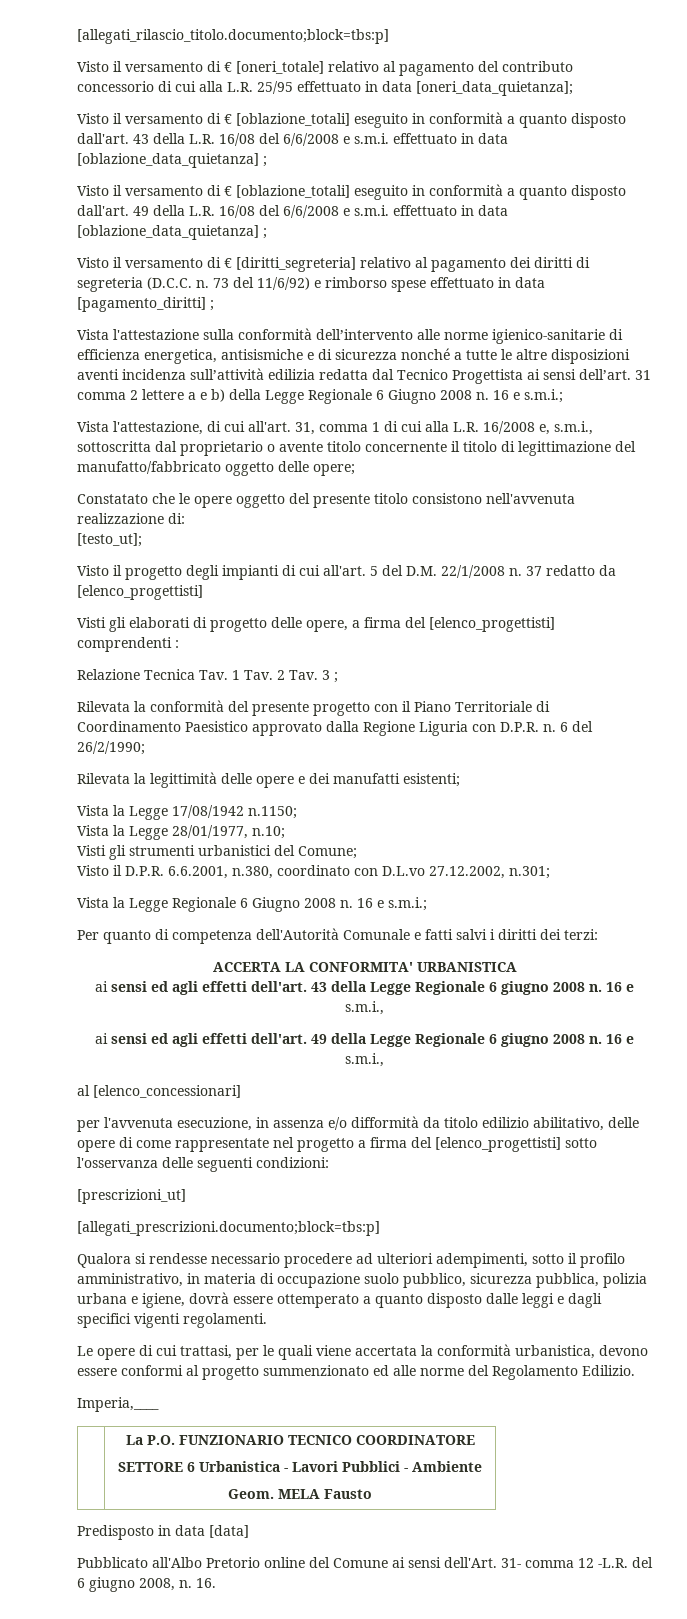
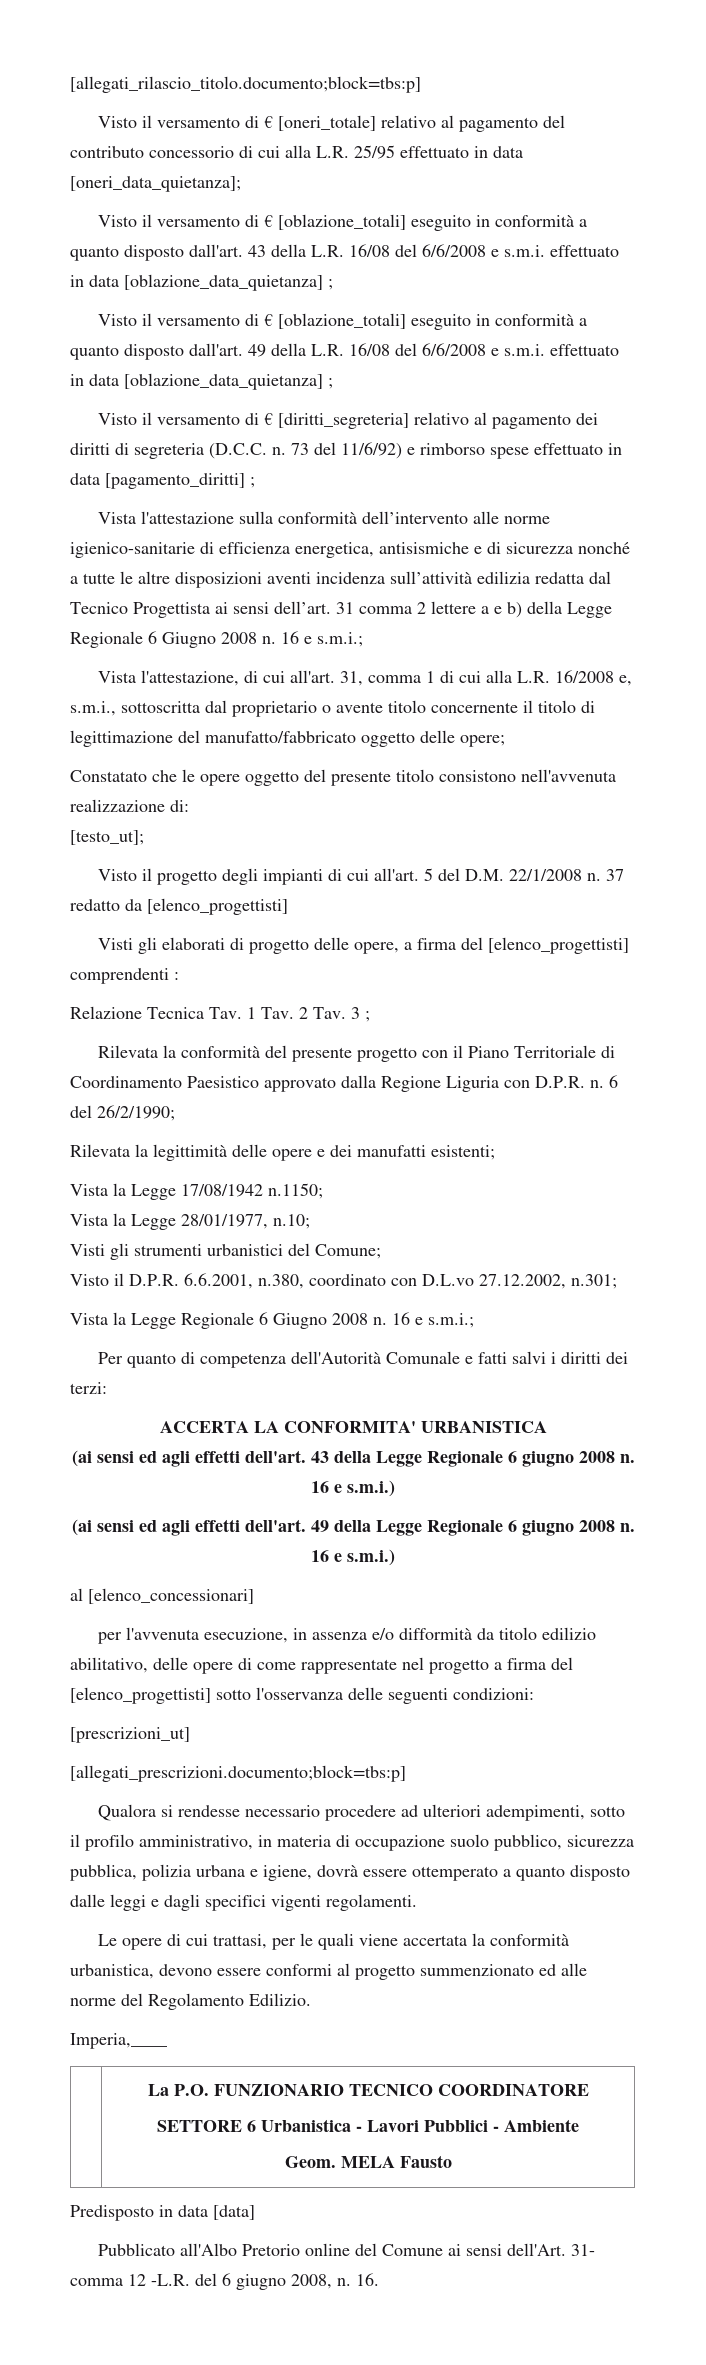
[95,981,108,992] ai -> [71,1450,92,1467] (ai
[345,1001,384,1015] [95,1033,108,1044] s.m.i., // ai -> [347,1480,395,1497] [71,1519,92,1536] s.m.i.) // (ai
[345,1053,384,1067] s.m.i., -> [347,1549,395,1566] s.m.i.)

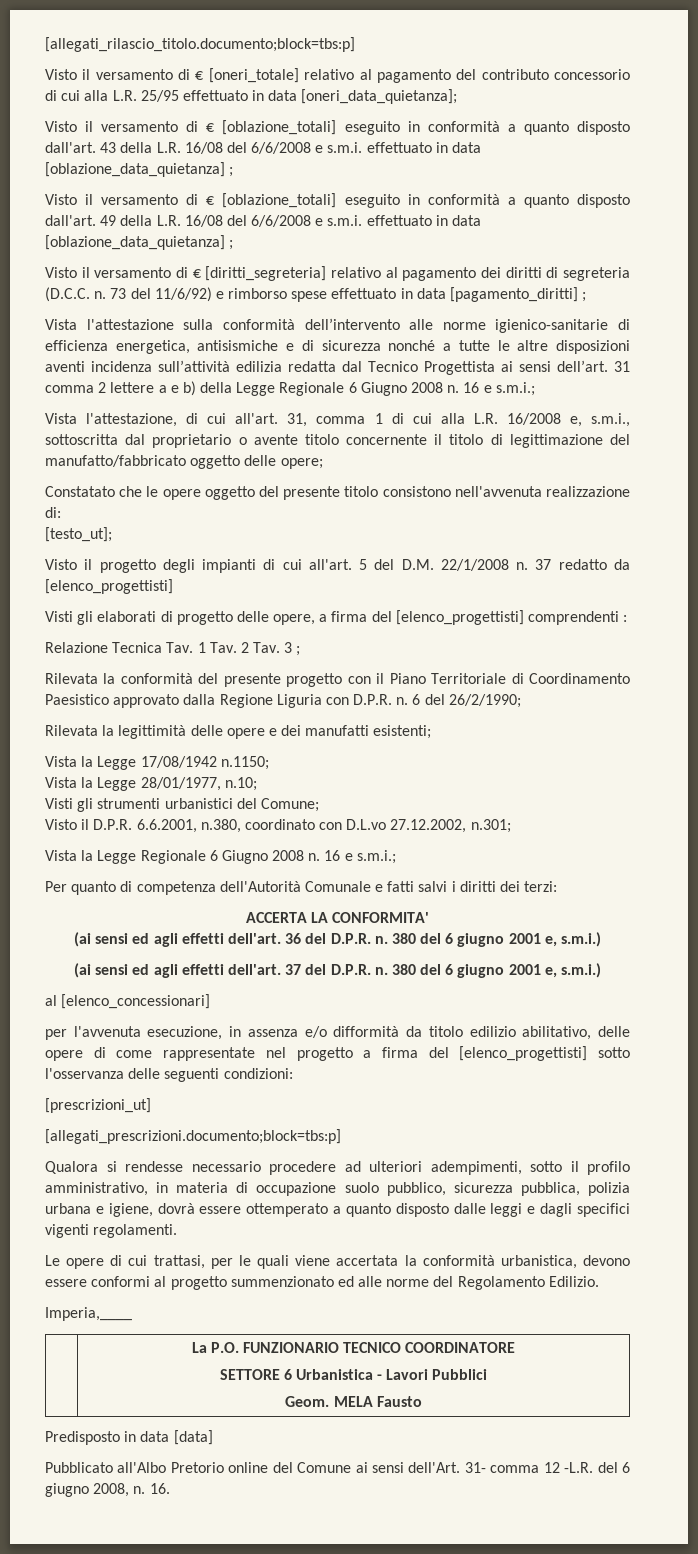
[420,1421,547,1433] [71,1450,635,1467] [311,1481,342,1493] URBANISTICA // (ai sensi ed agli effetti dell'art. 43 della Legge Regionale 6 giugno 2008 n. 16 e -> [74,932,557,947] // (ai sensi ed agli effetti dell'art. 36 del D.P.R. n. 380 del 6 giugno 2001 e,
[310,1520,635,1536] [311,1550,342,1562] 49 della Legge Regionale 6 giugno 2008 n. 16 e -> [285,964,557,978] 37 del D.P.R. n. 380 del 6 giugno 2001 e,
[493,2119,579,2132] - Ambiente -> (488, 1374) none

